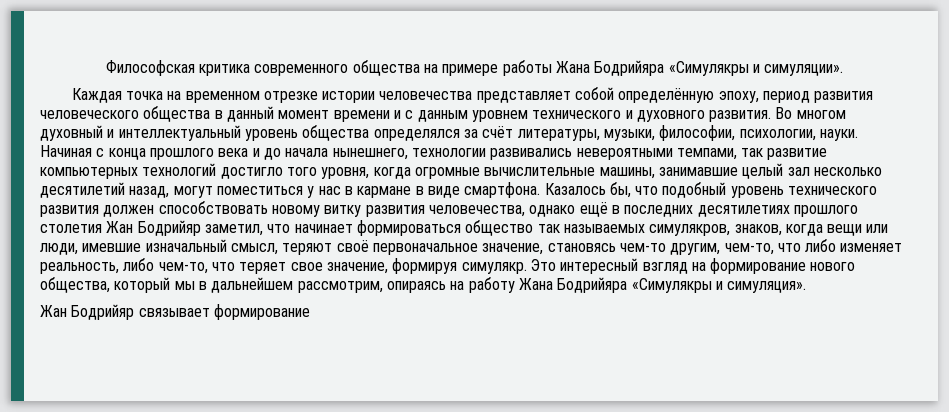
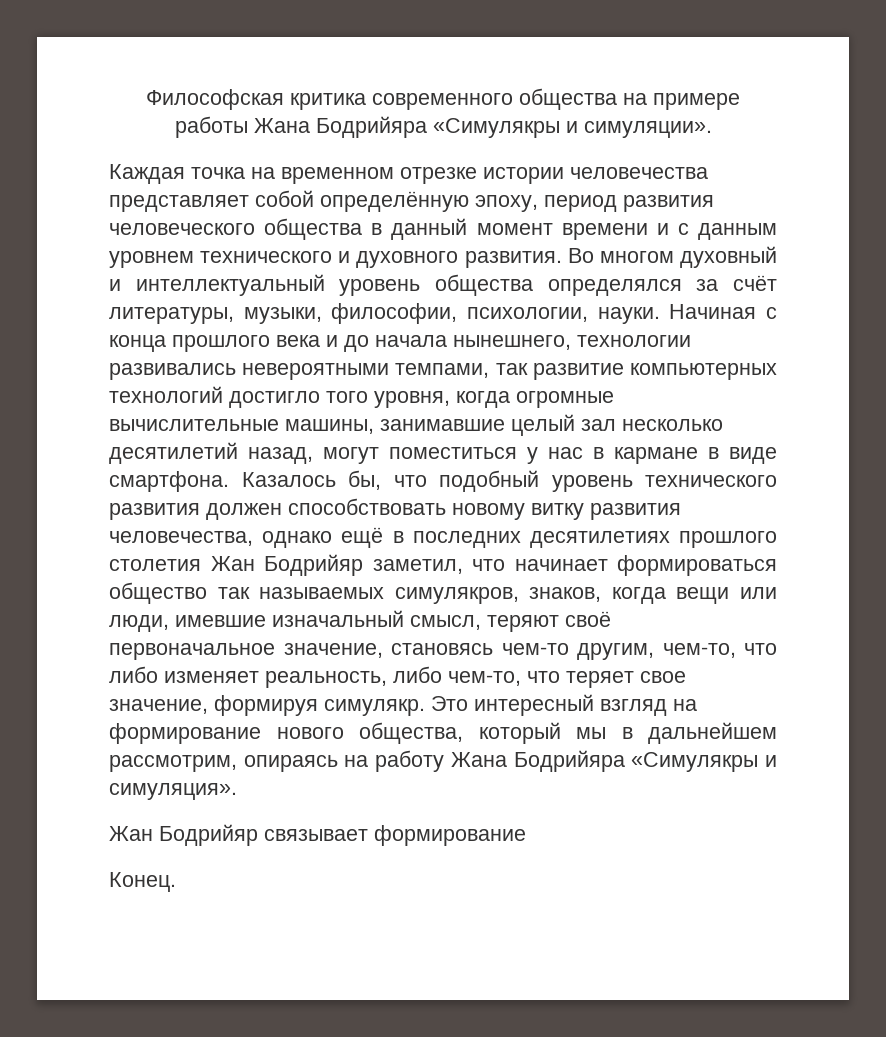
(310, 312) none -> [109,872,176,892] // Конец.

